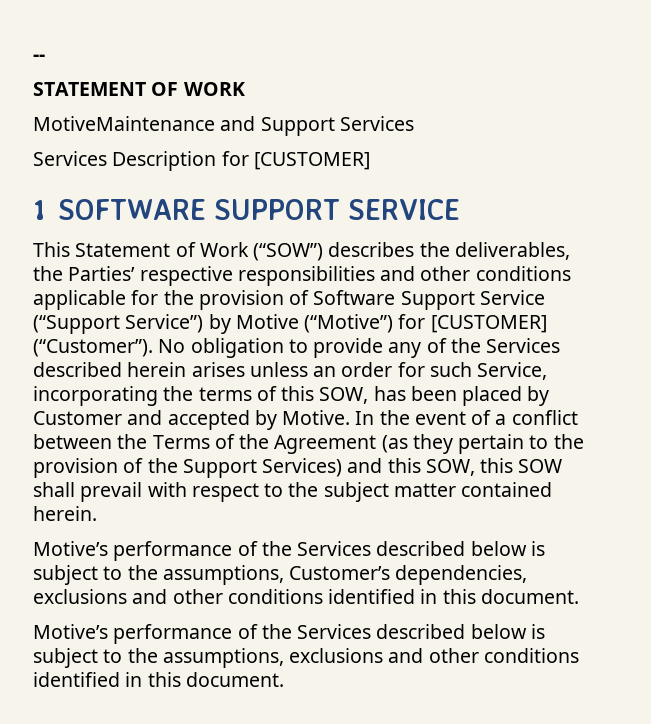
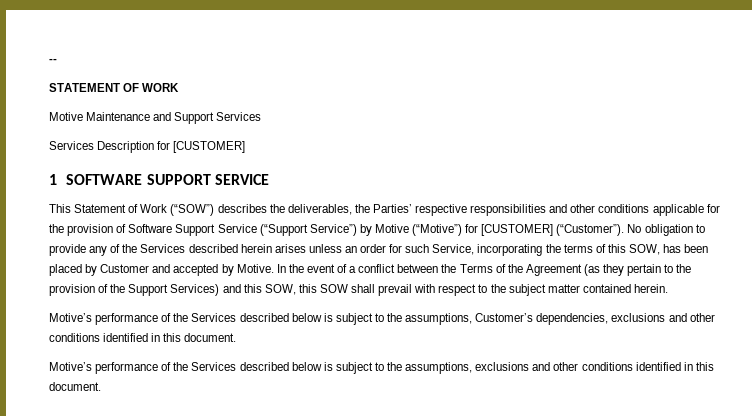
[33,116,215,131] MotiveMaintenance -> [49,112,151,121] Motive Maintenance

